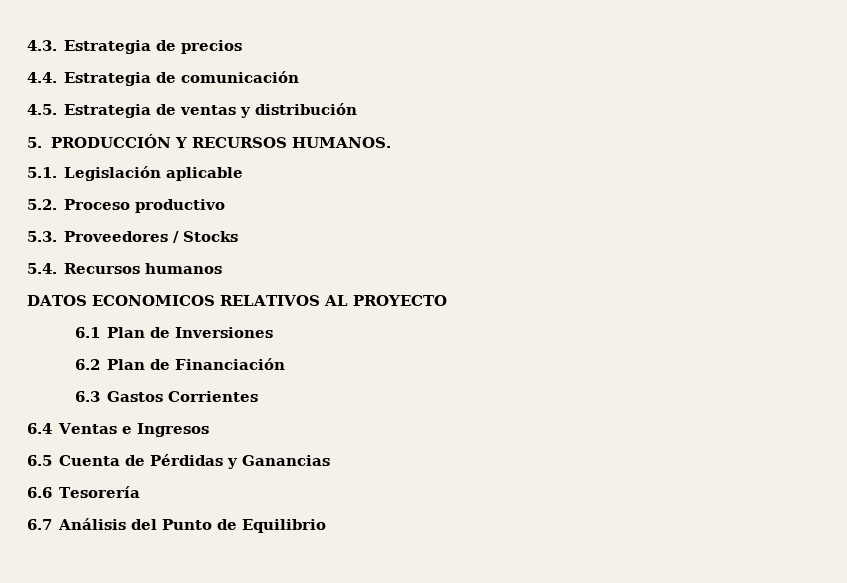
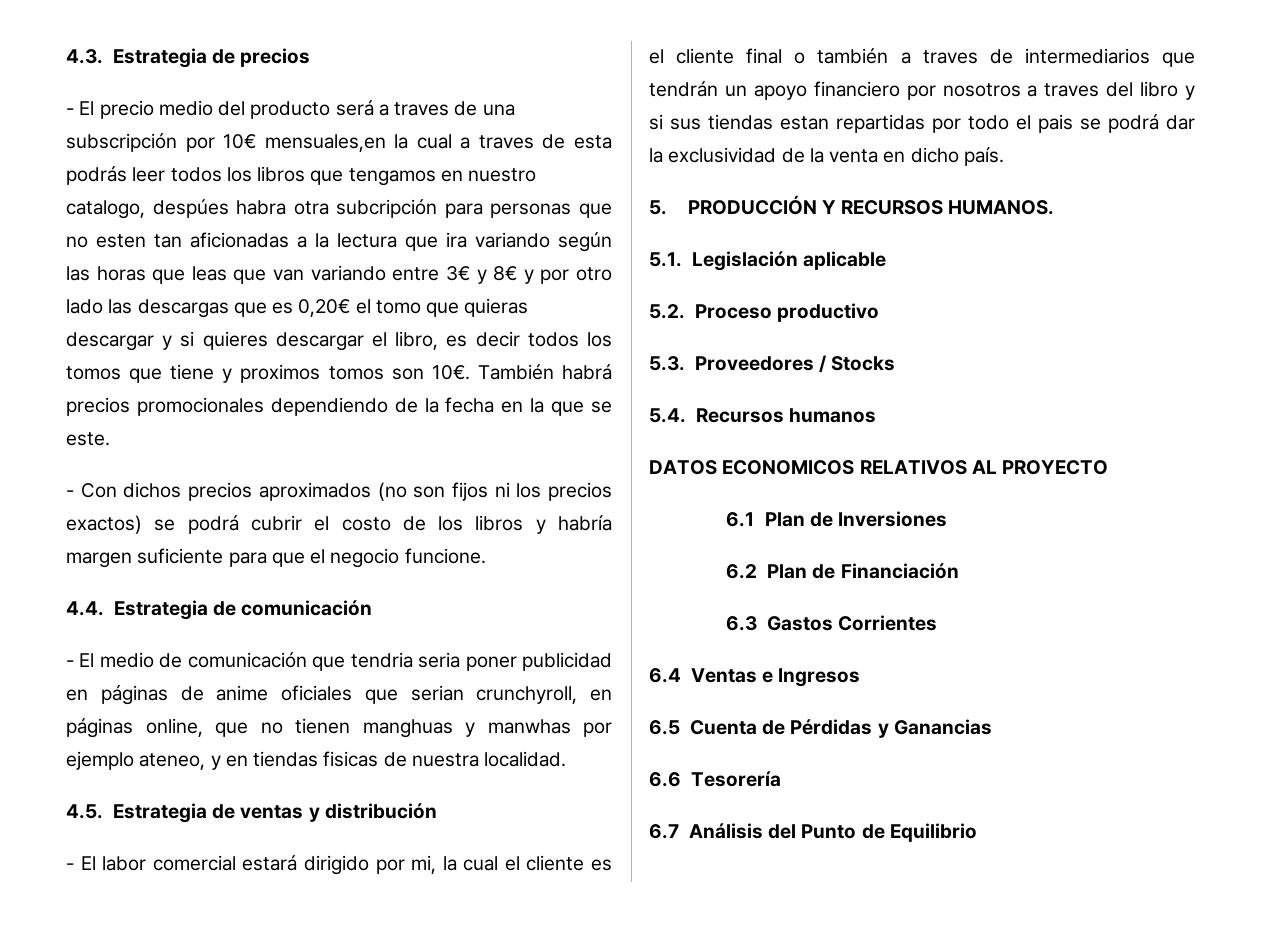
[27,71,300,86] 4.4. Estrategia de comunicación -> [66,100,515,119] [66,133,612,152] [66,166,537,186] [66,199,612,219] [66,232,612,252] [66,265,612,284] [66,298,529,318] [66,331,612,351] [66,364,612,383] [66,397,613,416] [66,432,110,446] [66,482,612,501] [66,515,613,534] [66,548,486,568] [66,600,373,620] [66,652,612,671] [66,685,612,705] [66,718,612,738] [66,751,567,770] - El precio medio del producto será a traves de una subscripción por 10€ mensuales,en la cual a traves de esta podrás leer todos los libros que tengamos en nuestro catalogo, despúes habra otra subcripción para personas que no esten tan aficionadas a la lectura que ira variando según las horas que leas que van variando entre 3€ y 8€ y por otro lado las descargas que es 0,20€ el tomo que quieras descargar y si quieres descargar el libro, es decir todos los tomos que tiene y proximos tomos son 10€. También habrá precios promocionales dependiendo de la fecha en la que se este. // - Con dichos precios aproximados (no son fijos ni los precios exactos) se podrá cubrir el costo de los libros y habría margen suficiente para que el negocio funcione. // 4.4. Estrategia de comunicación // - El medio de comunicación que tendria seria poner publicidad en páginas de anime oficiales que serian crunchyroll, en páginas online, que no tienen manghuas y manwhas por ejemplo ateneo, y en tiendas fisicas de nuestra localidad.
(358, 109) none -> [66,855,612,875] [649,48,1195,67] [649,81,1195,100] [649,114,1195,133] [649,147,1004,166] // - El labor comercial estará dirigido por mi, la cual el cliente es el cliente final o también a traves de intermediarios que tendrán un apoyo financiero por nosotros a traves del libro y si sus tiendas estan repartidas por todo el pais se podrá dar la exclusividad de la venta en dicho país.

